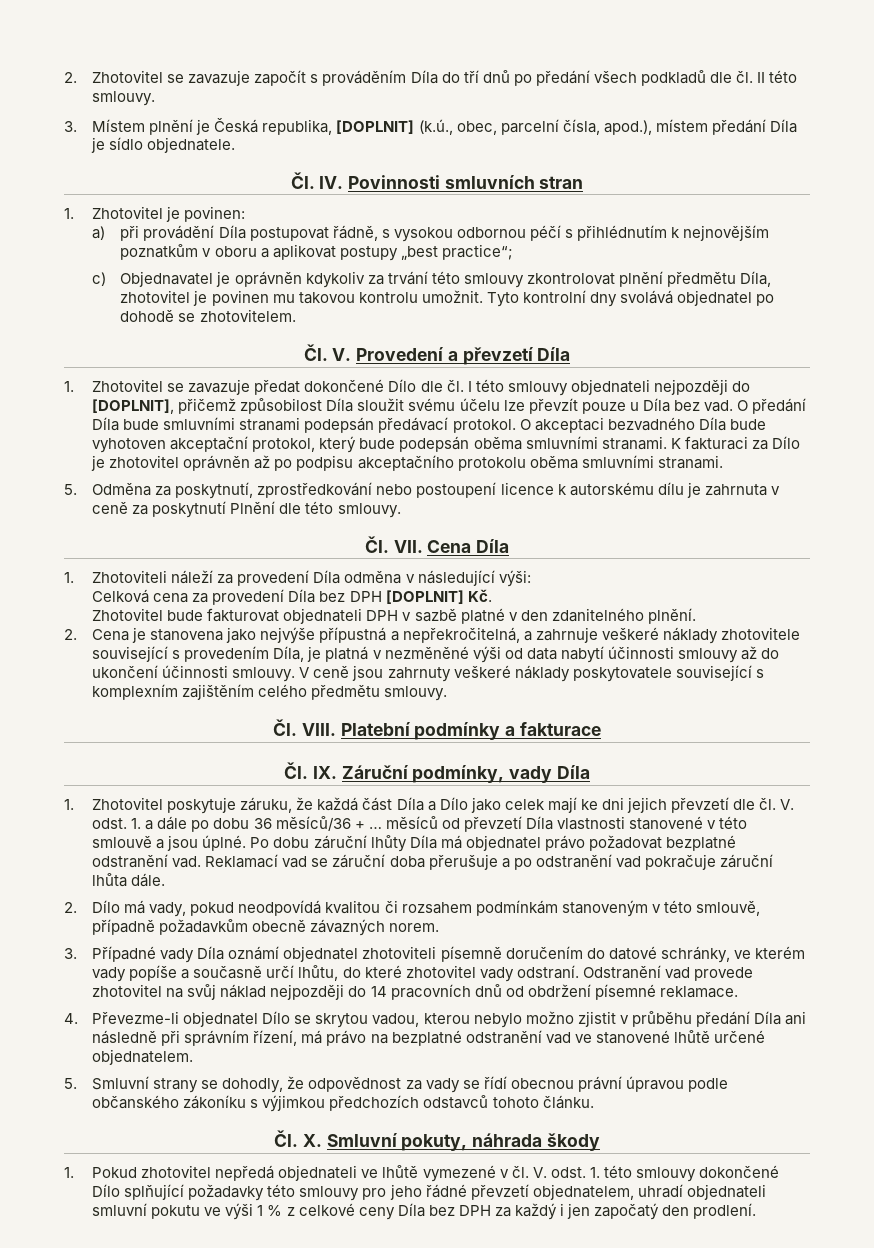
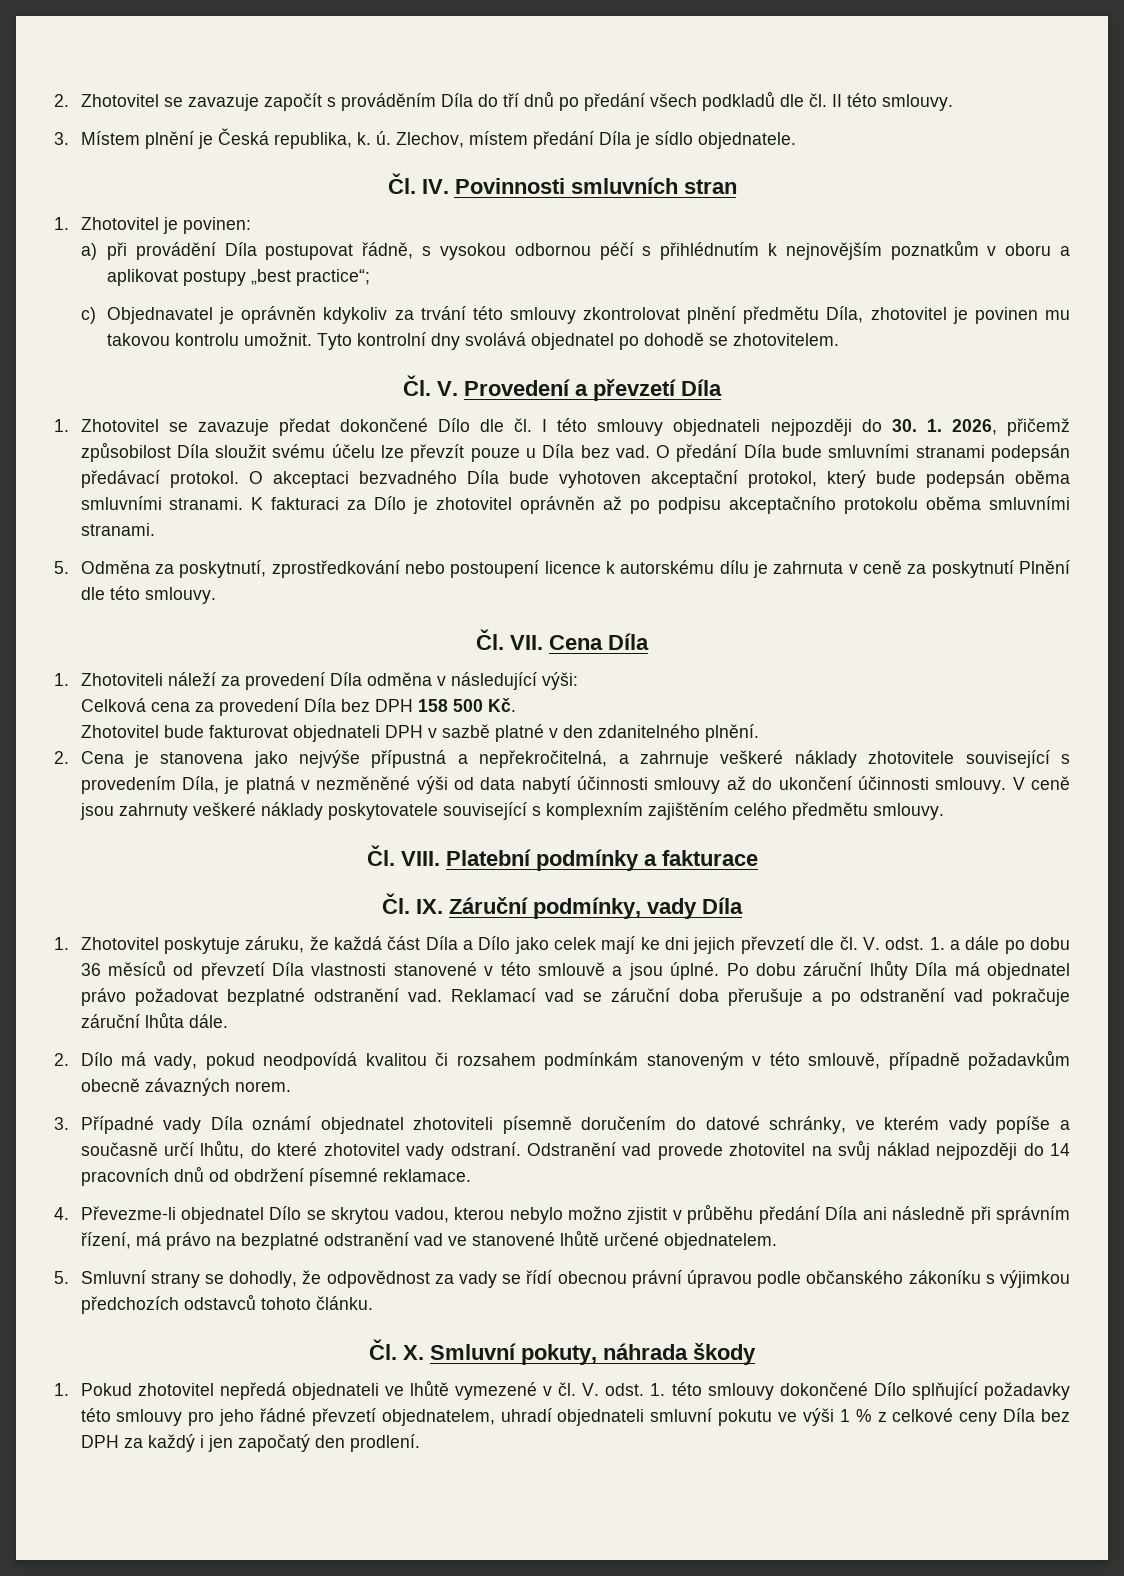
[336,119,652,135] [DOPLNIT] (k.ú., obec, parcelní čísla, apod.), -> [356,131,464,148] k. ú. Zlechov,
[92,399,175,414] [DOPLNIT], -> [891,419,997,435] 30. 1. 2026,
[385,590,464,604] [DOPLNIT] -> [417,699,483,712] 158 500
[275,816,382,831] měsíců/36 + … -> (101, 969) none

